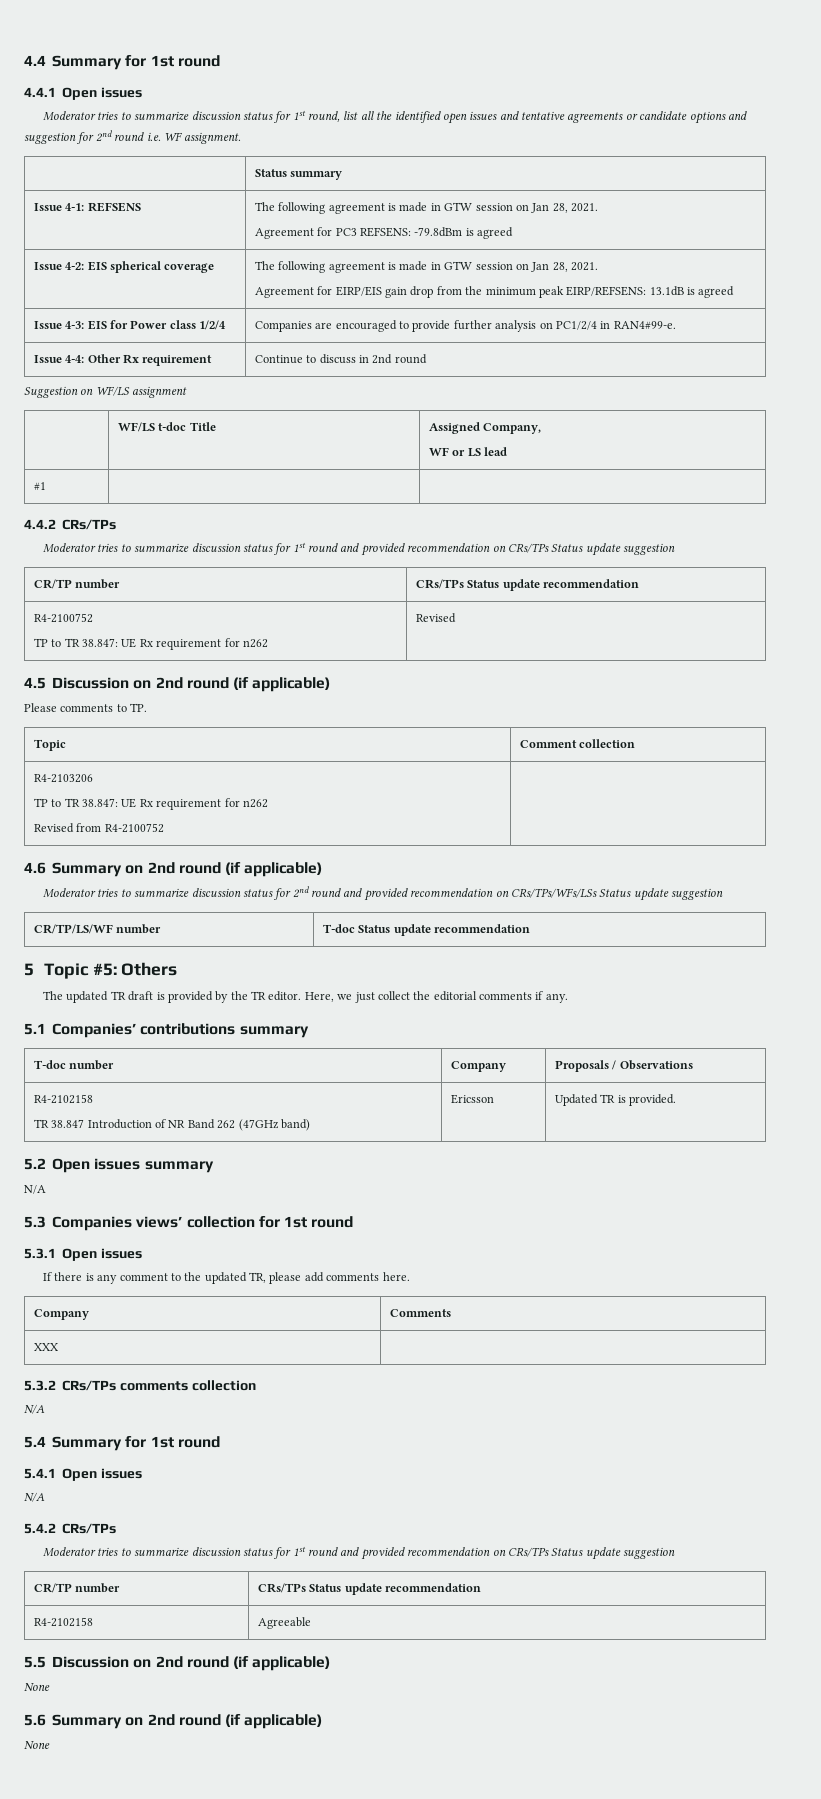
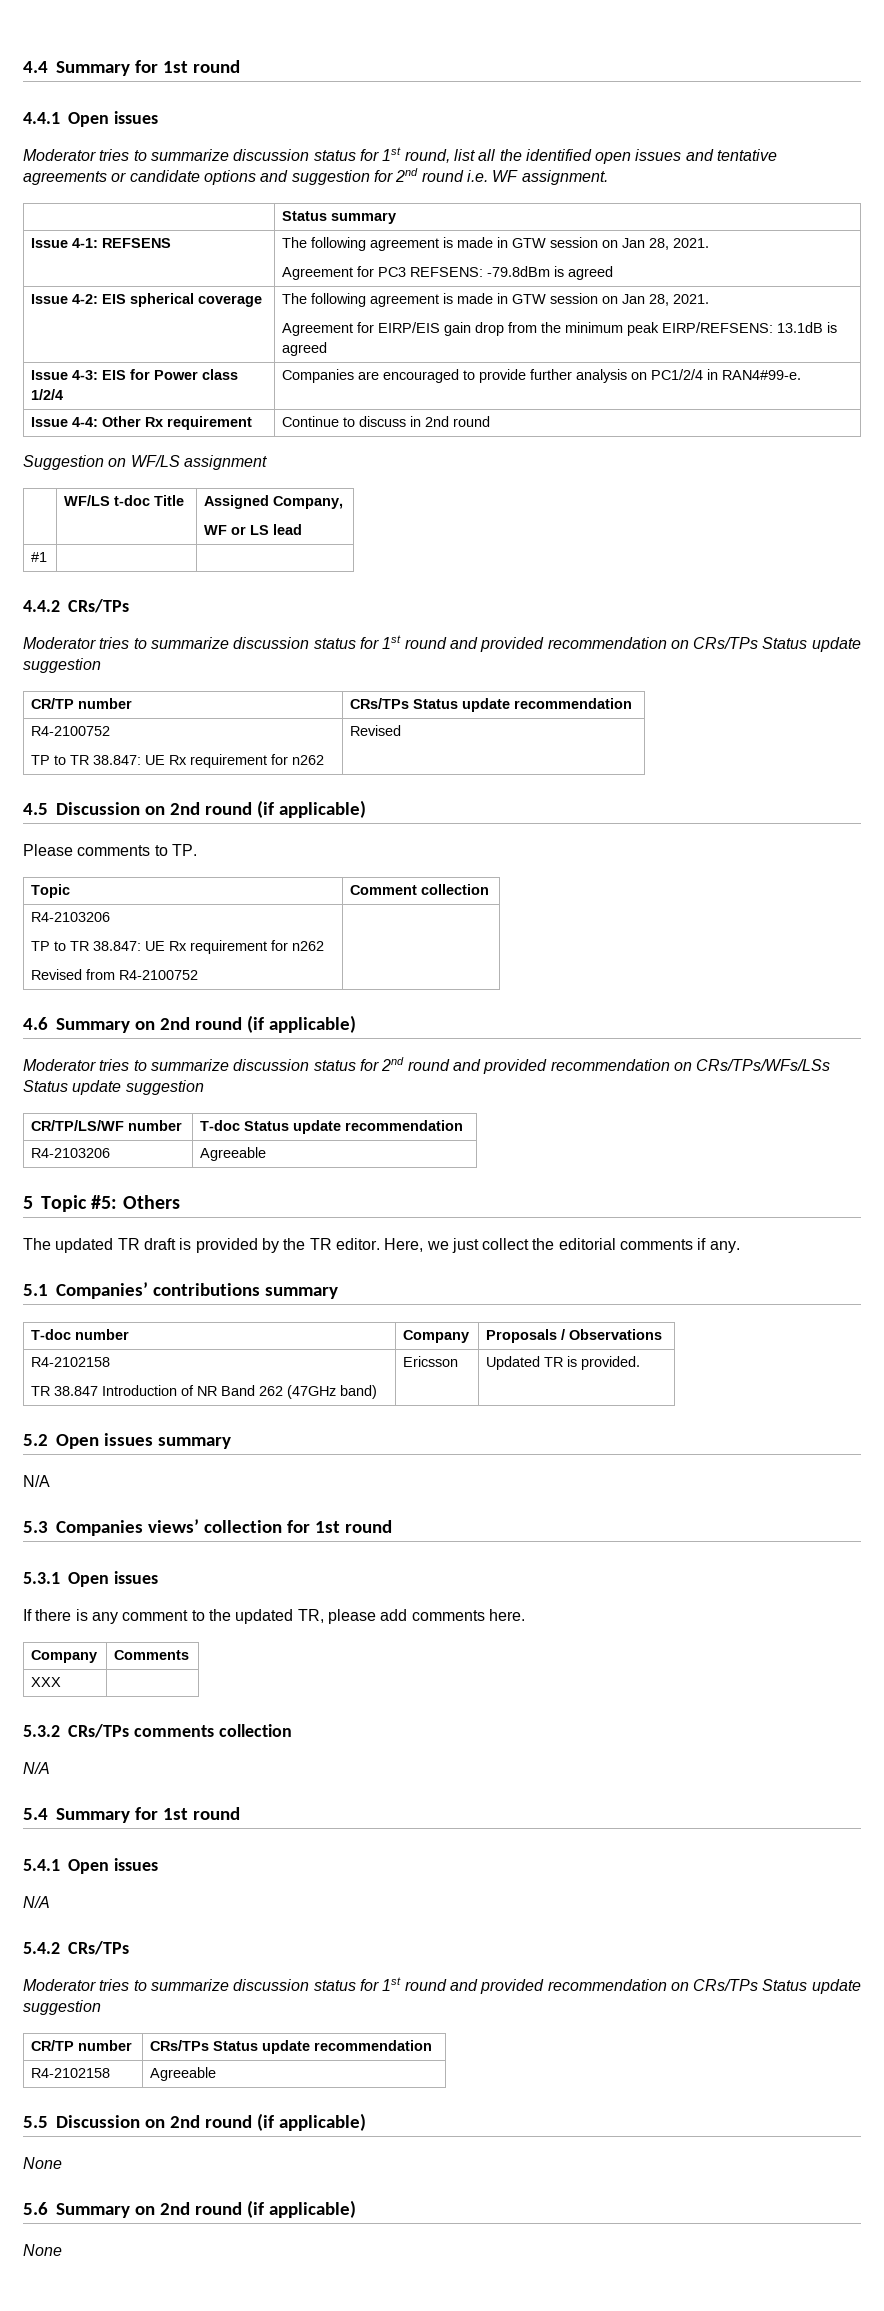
(531, 928) none -> [31,1148,111,1158] [200,1147,267,1161] // R4-2103206 | Agreeable

